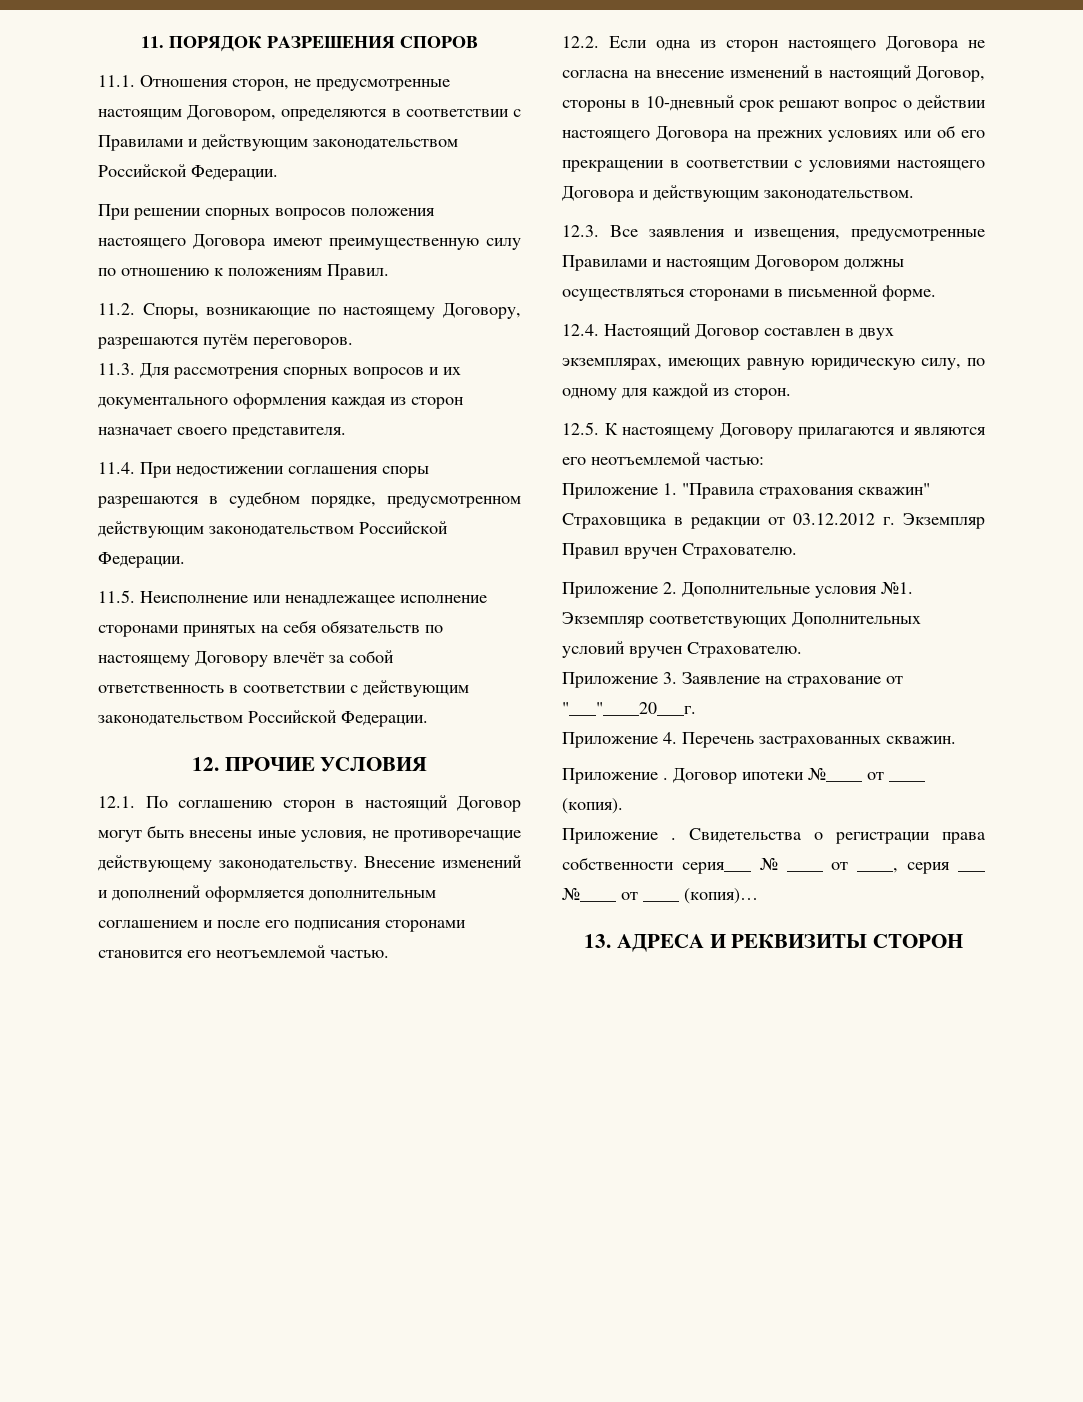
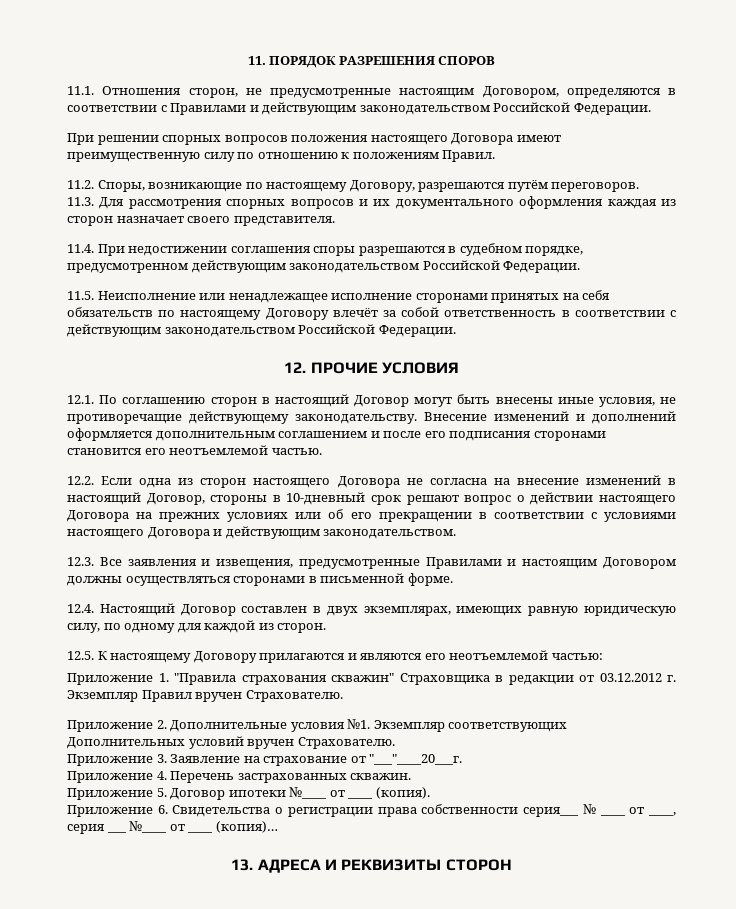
[663,778,668,780] . -> [156,788,167,797] 5.
[671,838,676,840] . -> [157,805,168,814] 6.

